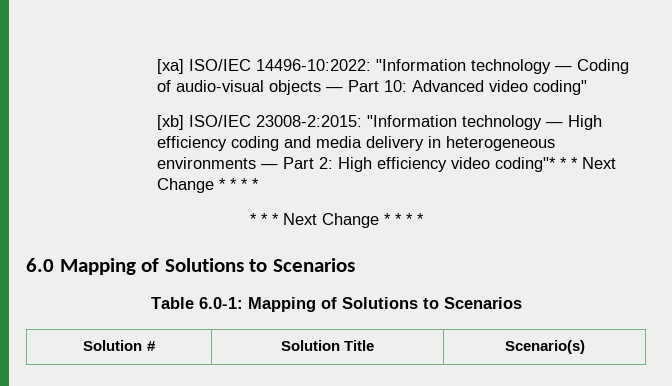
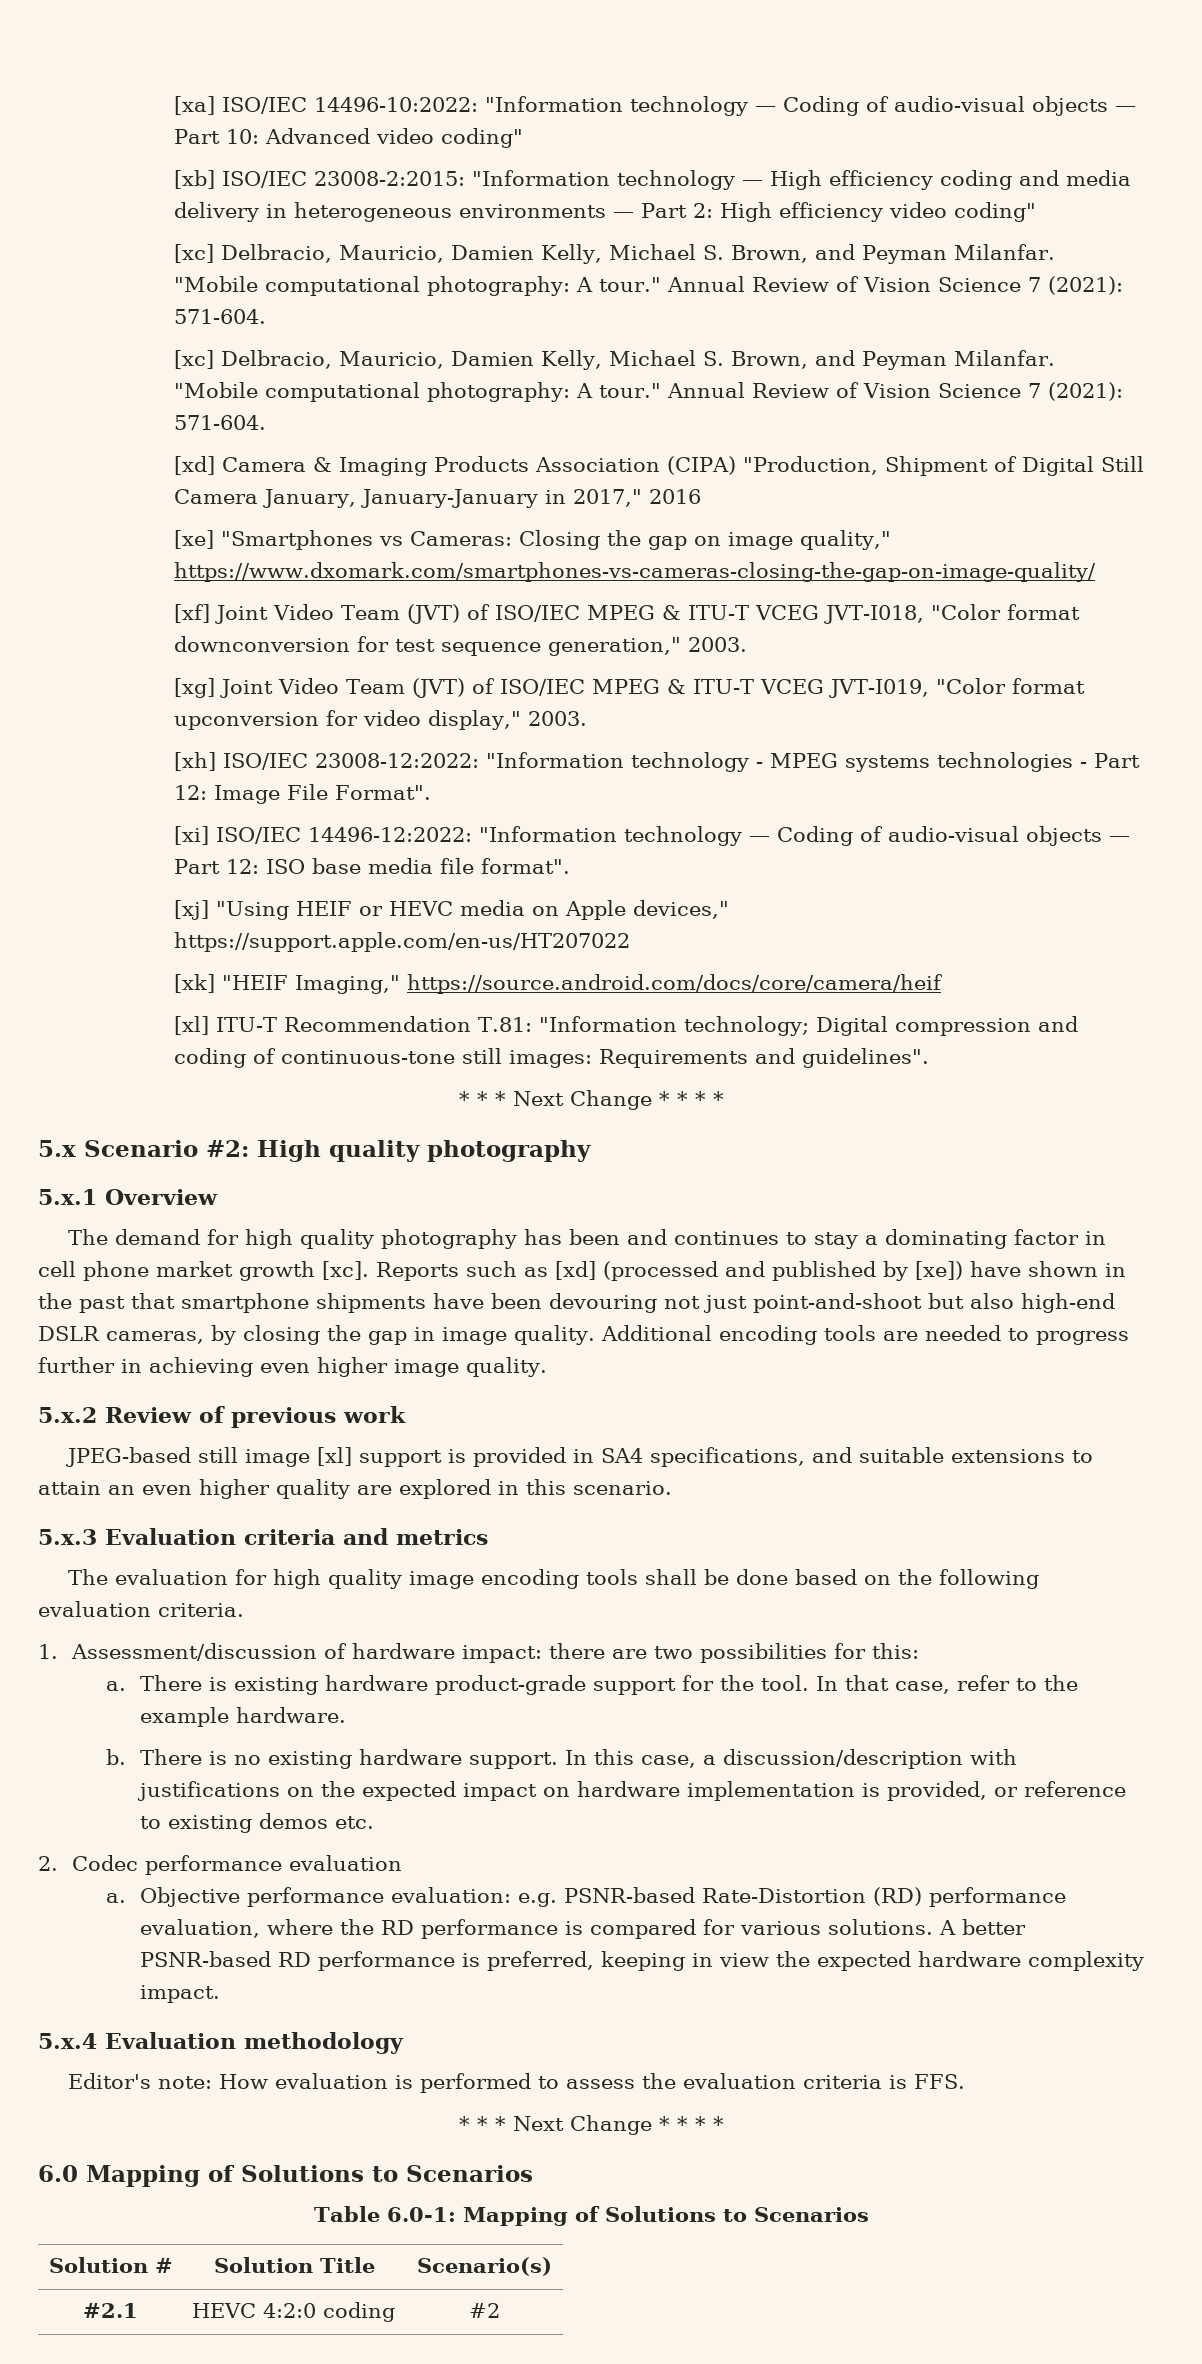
[495,157,617,172] [157,178,260,193] coding"* * * Next Change * * * * -> [954,202,1037,222] [174,244,1055,264] [174,276,1124,296] [174,309,267,324] [174,350,1055,370] [174,382,1124,402] [174,415,267,430] [174,456,1145,476] [174,489,702,508] [174,530,892,550] [174,562,1097,582] [174,604,1080,624] [174,636,748,656] [174,678,1085,698] [174,710,588,730] [174,752,1141,772] [174,784,432,804] [174,826,1131,846] [174,858,571,874] [174,900,730,920] [174,932,631,952] [174,974,944,994] [174,1016,1078,1036] [174,1048,930,1068] [459,1090,724,1110] [38,1140,591,1162] [38,1189,218,1205] [68,1229,1107,1249] [38,1261,1126,1281] [38,1293,1115,1313] [38,1325,1129,1345] [38,1357,547,1377] [38,1406,406,1428] [66,1447,1094,1467] [38,1479,672,1499] [38,1528,488,1545] [68,1569,1040,1589] [38,1601,244,1617] [38,1643,920,1663] [106,1675,1079,1695] [140,1707,347,1727] [106,1749,1018,1769] [137,1781,1127,1801] [140,1813,375,1833] [38,1855,403,1875] [106,1887,1067,1907] [140,1919,1027,1939] [140,1951,1145,1971] [140,1985,221,2003] [38,2032,404,2054] [68,2073,966,2093] coding" // [xc] Delbracio, Mauricio, Damien Kelly, Michael S. Brown, and Peyman Milanfar. "Mobile computational photography: A tour." Annual Review of Vision Science 7 (2021): 571-604. // [xc] Delbracio, Mauricio, Damien Kelly, Michael S. Brown, and Peyman Milanfar. "Mobile computational photography: A tour." Annual Review of Vision Science 7 (2021): 571-604. // [xd] Camera & Imaging Products Association (CIPA) "Production, Shipment of Digital Still Camera January, January-January in 2017," 2016 // [xe] "Smartphones vs Cameras: Closing the gap on image quality," https://www.dxomark.com/smartphones-vs-cameras-closing-the-gap-on-image-quality/ // [xf] Joint Video Team (JVT) of ISO/IEC MPEG & ITU-T VCEG JVT-I018, "Color format downconversion for test sequence generation," 2003. // [xg] Joint Video Team (JVT) of ISO/IEC MPEG & ITU-T VCEG JVT-I019, "Color format upconversion for video display," 2003. // [xh] ISO/IEC 23008-12:2022: "Information technology - MPEG systems technologies - Part 12: Image File Format". // [xi] ISO/IEC 14496-12:2022: "Information technology — Coding of audio-visual objects — Part 12: ISO base media file format". // [xj] "Using HEIF or HEVC media on Apple devices," https://support.apple.com/en-us/HT207022 // [xk] "HEIF Imaging," https://source.android.com/docs/core/camera/heif // [xl] ITU-T Recommendation T.81: "Information technology; Digital compression and coding of continuous-tone still images: Requirements and guidelines". // * * * Next Change * * * * // 5.x Scenario #2: High quality photography // 5.x.1 Overview // The demand for high quality photography has been and continues to stay a dominating factor in cell phone market growth [xc]. Reports such as [xd] (processed and published by [xe]) have shown in the past that smartphone shipments have been devouring not just point-and-shoot but also high-end DSLR cameras, by closing the gap in image quality. Additional encoding tools are needed to progress further in achieving even higher image quality. // 5.x.2 Review of previous work // JPEG-based still image [xl] support is provided in SA4 specifications, and suitable extensions to attain an even higher quality are explored in this scenario. // 5.x.3 Evaluation criteria and metrics // The evaluation for high quality image encoding tools shall be done based on the following evaluation criteria. // 1. Assessment/discussion of hardware impact: there are two possibilities for this: // a. There is existing hardware product-grade support for the tool. In that case, refer to the example hardware. // b. There is no existing hardware support. In this case, a discussion/description with justifications on the expected impact on hardware implementation is provided, or reference to existing demos etc. // 2. Codec performance evaluation // a. Objective performance evaluation: e.g. PSNR-based Rate-Distortion (RD) performance evaluation, where the RD performance is compared for various solutions. A better PSNR-based RD performance is preferred, keeping in view the expected hardware complexity impact. // 5.x.4 Evaluation methodology // Editor's note: How evaluation is performed to assess the evaluation criteria is FFS.
(585, 347) none -> [83,2303,138,2318] [191,2302,395,2322] [468,2303,500,2318] // #2.1 | HEVC 4:2:0 coding | #2

